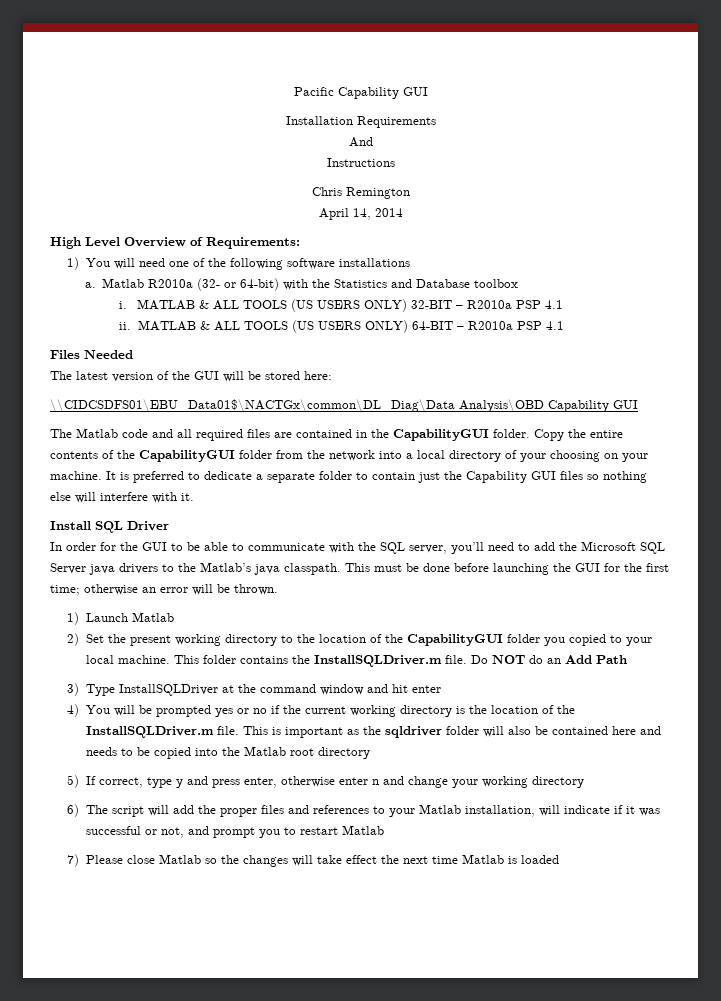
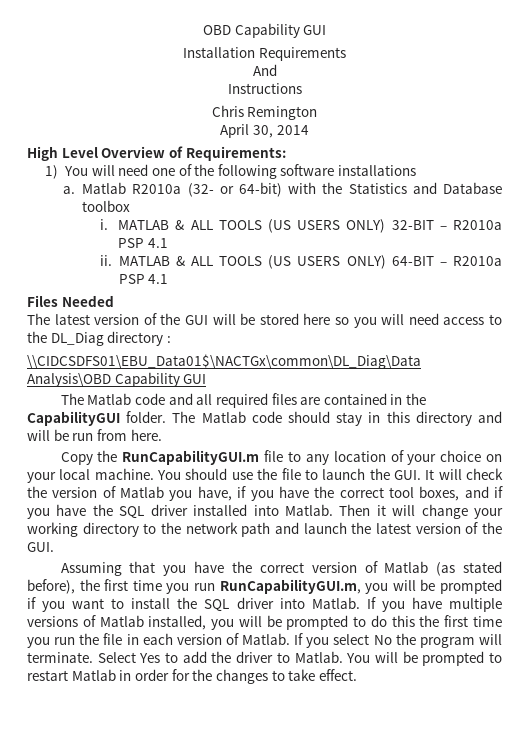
[293,87,334,96] Pacific -> [202,25,231,35] OBD
[352,208,371,220] 14, -> [253,125,273,138] 30,
[304,371,332,380] here: -> [303,313,503,328] [27,331,171,346] here so you will need access to the DL_Diag directory :
[534,429,623,441] [50,450,501,462] Copy the entire contents of the CapabilityGUI folder from the network into a local directory -> [172,411,502,426] [27,429,162,441] [60,450,386,465] The Matlab code should stay in this directory and will be run from here. // Copy the RunCapabilityGUI.m file to any location
[550,450,600,462] choosing -> [440,450,482,462] choice
[50,471,647,483] [50,492,194,503] [50,521,169,533] [50,541,665,554] [50,562,669,575] [50,584,278,596] [67,612,174,625] [67,633,652,646] [85,655,627,667] [67,683,441,696] [67,704,575,717] [85,726,661,738] [85,746,370,759] [67,775,584,788] [67,804,660,817] [85,825,384,838] [67,854,559,867] machine. It is preferred to dedicate a separate folder to contain just the Capability GUI files so nothing else will interfere with it. // Install SQL Driver // In order for the GUI to be able to communicate with the SQL server, you’ll need to add the Microsoft SQL Server java drivers to the Matlab’s java classpath. This must be done before launching the GUI for the first time; otherwise an error will be thrown. // 1) Launch Matlab // 2) Set the present working directory to the location of the CapabilityGUI folder you copied to your local machine. This folder contains the InstallSQLDriver.m file. Do NOT do an Add Path // 3) Type InstallSQLDriver at the command window and hit enter // 4) You will be prompted yes or no if the current working directory is the location of the InstallSQLDriver.m file. This is important as the sqldriver folder will also be contained here and needs to be copied into the Matlab root directory // 5) If correct, type y and press enter, otherwise enter n and change your working directory // 6) The script will add the proper files and references to your Matlab installation, will indicate if it was successful or not, and prompt you to restart Matlab // 7) Please close Matlab so the changes will take effect the next time Matlab is loaded -> [59,468,503,480] [27,486,503,501] [27,504,504,519] [27,522,503,537] [27,542,54,552] [60,561,503,576] [27,579,503,594] [27,597,503,612] [27,615,503,630] [27,633,502,648] [27,651,502,666] [27,669,357,684] local machine. You should use the file to launch the GUI. It will check the version of Matlab you have, if you have the correct tool boxes, and if you have the SQL driver installed into Matlab. Then it will change your working directory to the network path and launch the latest version of the GUI. // Assuming that you have the correct version of Matlab (as stated before), the first time you run RunCapabilityGUI.m, you will be prompted if you want to install the SQL driver into Matlab. If you have multiple versions of Matlab installed, you will be prompted to do this the first time you run the file in each version of Matlab. If you select No the program will terminate. Select Yes to add the driver to Matlab. You will be prompted to restart Matlab in order for the changes to take effect.

